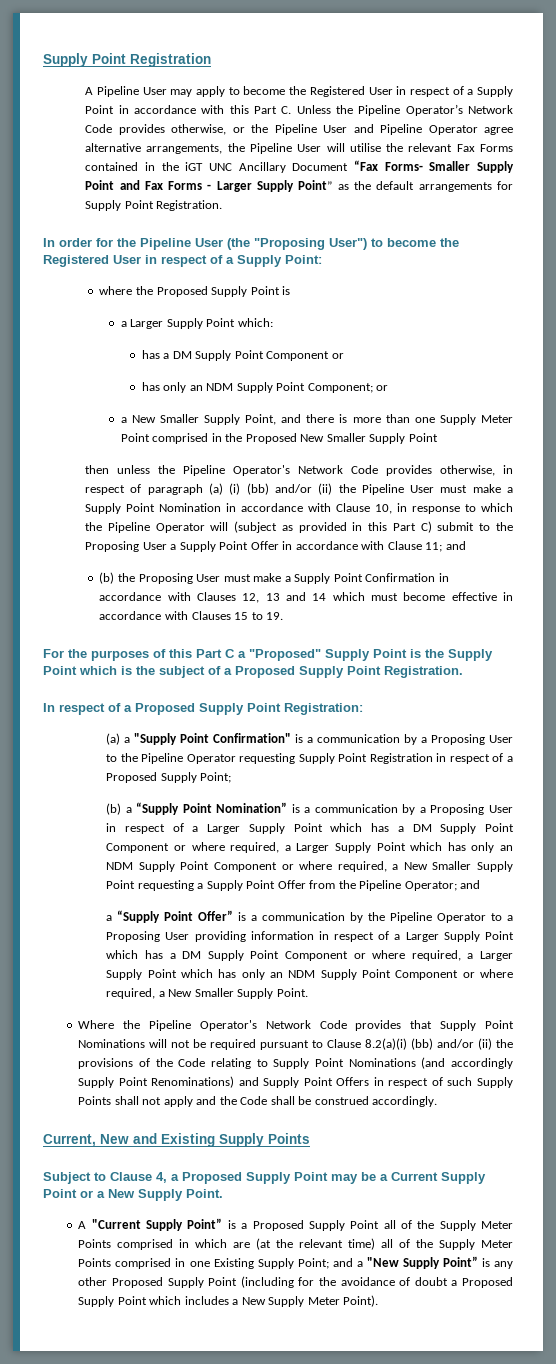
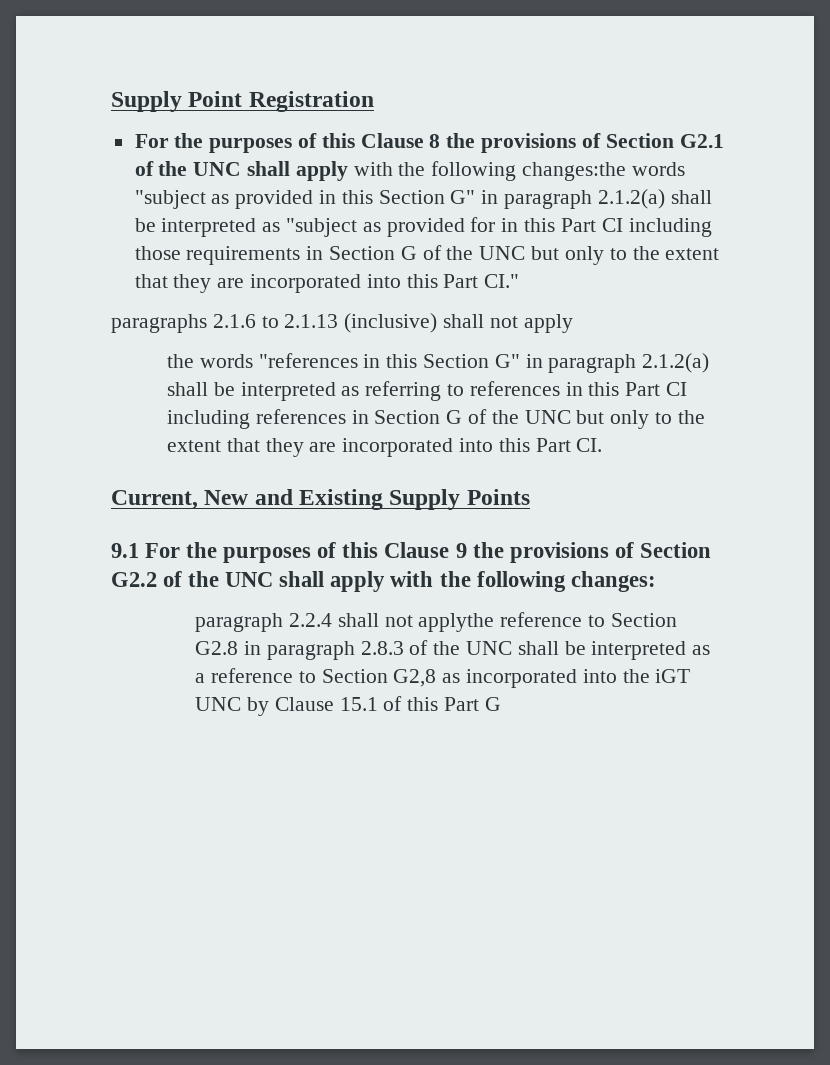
[43,53,211,67] [85,86,514,97] [85,104,513,116] [85,124,513,135] [85,143,513,154] [85,160,514,173] [85,180,513,192] [85,200,223,211] [43,238,459,250] [43,255,322,267] [99,286,291,297] [120,318,273,329] [141,350,344,361] [141,382,389,393] [120,414,513,425] [120,433,438,444] [85,465,513,476] [85,483,513,495] [85,503,513,514] [85,521,514,533] [85,541,466,552] [99,572,449,584] [99,592,514,603] [99,611,284,620] [43,649,493,661] [43,666,463,678] [43,703,363,715] [106,733,514,745] [106,753,513,764] [106,772,232,783] [106,802,513,815] [106,823,514,834] [106,842,513,853] [106,861,513,872] [106,880,481,891] [106,910,513,923] [106,931,514,942] [106,950,513,961] [106,969,514,980] [106,988,308,999] [78,1020,515,1031] [78,1038,513,1050] [78,1057,513,1069] [78,1076,513,1088] [78,1096,438,1107] Supply Point Registration // A Pipeline User may apply to become the Registered User in respect of a Supply Point in accordance with this Part C. Unless the Pipeline Operator’s Network Code provides otherwise, or the Pipeline User and Pipeline Operator agree alternative arrangements, the Pipeline User will utilise the relevant Fax Forms contained in the iGT UNC Ancillary Document “Fax Forms- Smaller Supply Point and Fax Forms - Larger Supply Point” as the default arrangements for Supply Point Registration. // In order for the Pipeline User (the "Proposing User") to become the Registered User in respect of a Supply Point: // where the Proposed Supply Point is // a Larger Supply Point which: // has a DM Supply Point Component or // has only an NDM Supply Point Component; or // a New Smaller Supply Point, and there is more than one Supply Meter Point comprised in the Proposed New Smaller Supply Point // then unless the Pipeline Operator's Network Code provides otherwise, in respect of paragraph (a) (i) (bb) and/or (ii) the Pipeline User must make a Supply Point Nomination in accordance with Clause 10, in response to which the Pipeline Operator will (subject as provided in this Part C) submit to the Proposing User a Supply Point Offer in accordance with Clause 11; and // (b) the Proposing User must make a Supply Point Confirmation in accordance with Clauses 12, 13 and 14 which must become effective in accordance with Clauses 15 to 19. // For the purposes of this Part C a "Proposed" Supply Point is the Supply Point which is the subject of a Proposed Supply Point Registration. // In respect of a Proposed Supply Point Registration: // (a) a "Supply Point Confirmation" is a communication by a Proposing User to the Pipeline Operator requesting Supply Point Registration in respect of a Proposed Supply Point; // (b) a “Supply Point Nomination” is a communication by a Proposing User in respect of a Larger Supply Point which has a DM Supply Point Component or where required, a Larger Supply Point which has only an NDM Supply Point Component or where required, a New Smaller Supply Point requesting a Supply Point Offer from the Pipeline Operator; and // a “Supply Point Offer” is a communication by the Pipeline Operator to a Proposing User providing information in respect of a Larger Supply Point which has a DM Supply Point Component or where required, a Larger Supply Point which has only an NDM Supply Point Component or where required, a New Smaller Supply Point. // Where the Pipeline Operator's Network Code provides that Supply Point Nominations will not be required pursuant to Clause 8.2(a)(i) (bb) and/or (ii) the provisions of the Code relating to Supply Point Nominations (and accordingly Supply Point Renominations) and Supply Point Offers in respect of such Supply Points shall not apply and the Code shall be construed accordingly. -> [111,91,374,112] [134,133,724,153] [134,161,685,181] [134,189,712,209] [134,217,712,237] [134,245,720,265] [134,274,520,293] [111,313,573,333] [167,353,710,373] [167,381,688,401] [167,409,705,429] [167,438,603,457] Supply Point Registration // For the purposes of this Clause 8 the provisions of Section G2.1 of the UNC shall apply with the following changes:the words "subject as provided in this Section G" in paragraph 2.1.2(a) shall be interpreted as "subject as provided for in this Part CI including those requirements in Section G of the UNC but only to the extent that they are incorporated into this Part CI." // paragraphs 2.1.6 to 2.1.13 (inclusive) shall not apply // the words "references in this Section G" in paragraph 2.1.2(a) shall be interpreted as referring to references in this Part CI including references in Section G of the UNC but only to the extent that they are incorporated into this Part CI.
[43,1172,486,1184] [43,1189,223,1201] [78,1218,514,1231] [78,1238,513,1250] [78,1256,514,1269] [78,1276,513,1288] [78,1295,379,1307] Subject to Clause 4, a Proposed Supply Point may be a Current Supply Point or a New Supply Point. // A "Current Supply Point” is a Proposed Supply Point all of the Supply Meter Points comprised in which are (at the relevant time) all of the Supply Meter Points comprised in one Existing Supply Point; and a "New Supply Point” is any other Proposed Supply Point (including for the avoidance of doubt a Proposed Supply Point which includes a New Supply Meter Point). -> [111,542,711,563] [111,571,656,592] [195,612,677,632] [195,640,711,660] [195,668,691,688] [195,696,501,716] 9.1 For the purposes of this Clause 9 the provisions of Section G2.2 of the UNC shall apply with the following changes: // paragraph 2.2.4 shall not applythe reference to Section G2.8 in paragraph 2.8.3 of the UNC shall be interpreted as a reference to Section G2,8 as incorporated into the iGT UNC by Clause 15.1 of this Part G

